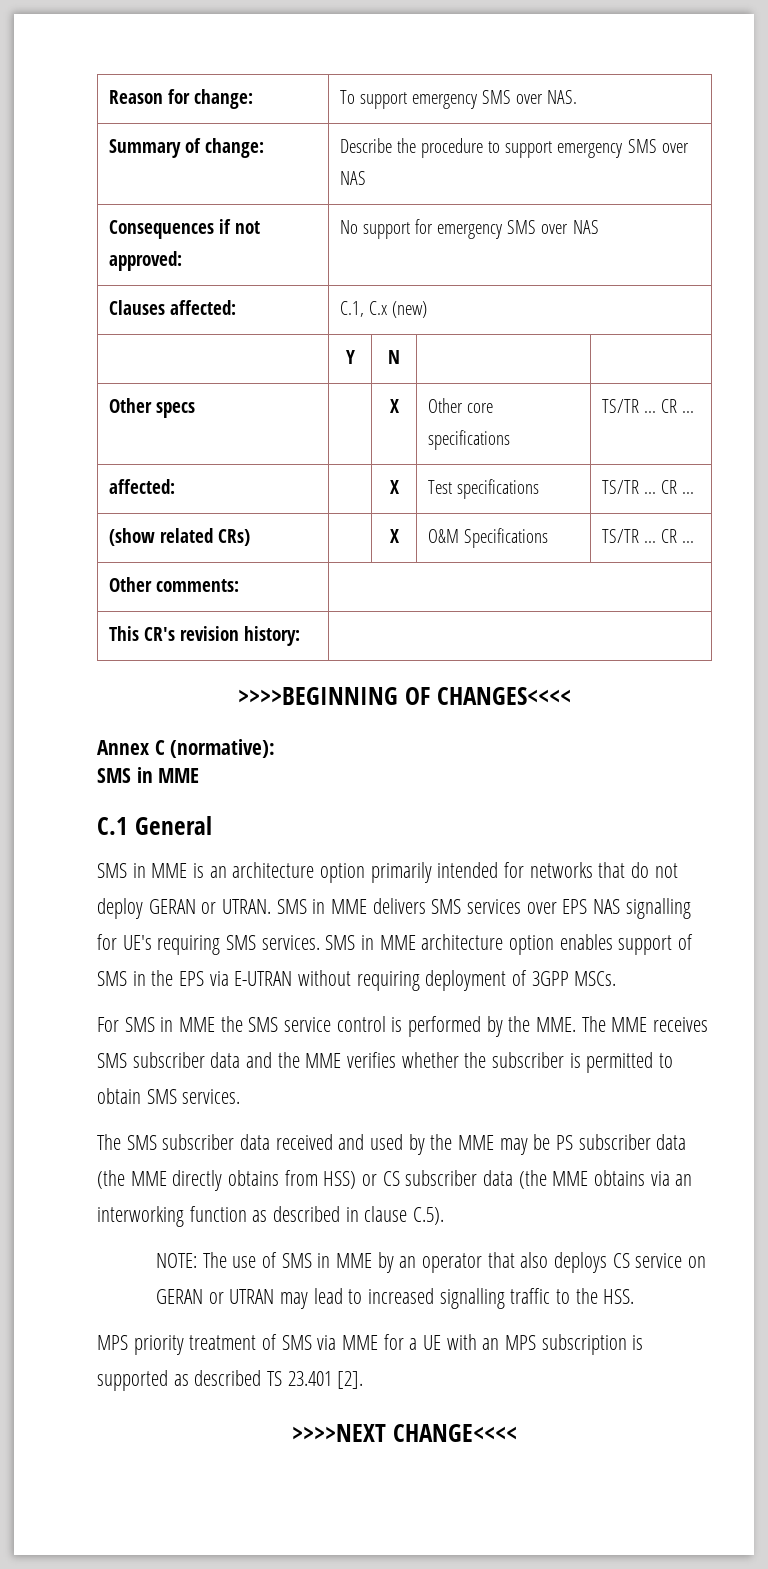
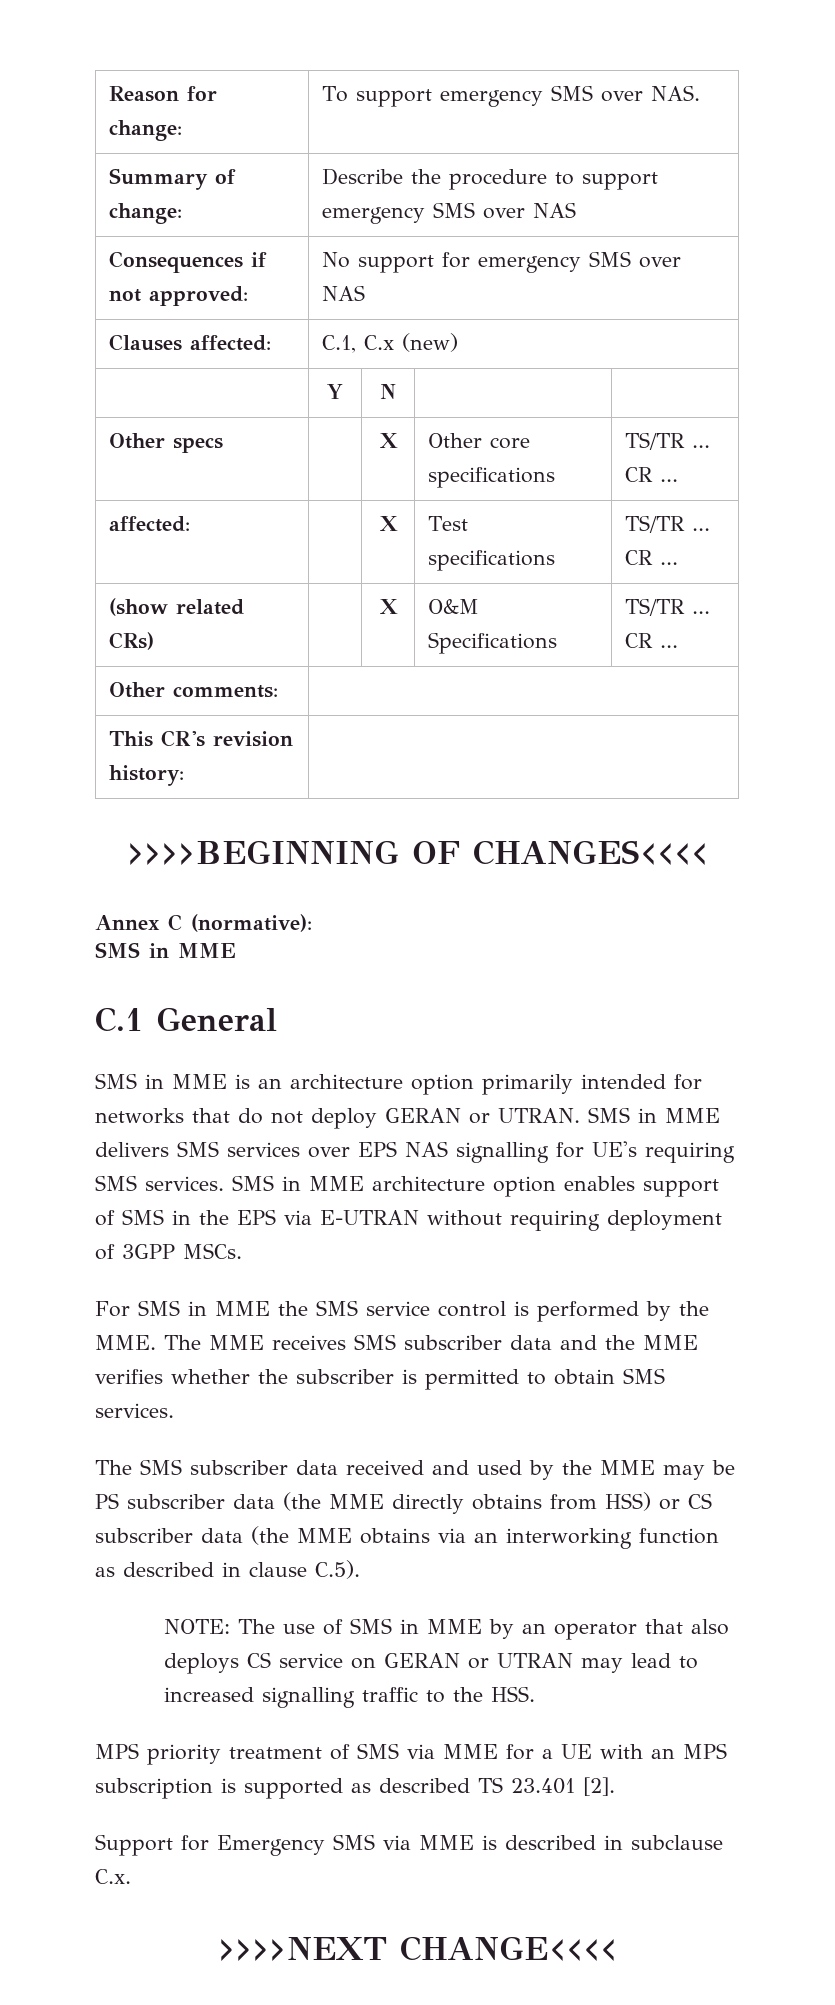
(364, 1380) none -> [95,1834,723,1856] [95,1869,131,1884] // Support for Emergency SMS via MME is described in subclause C.x.

